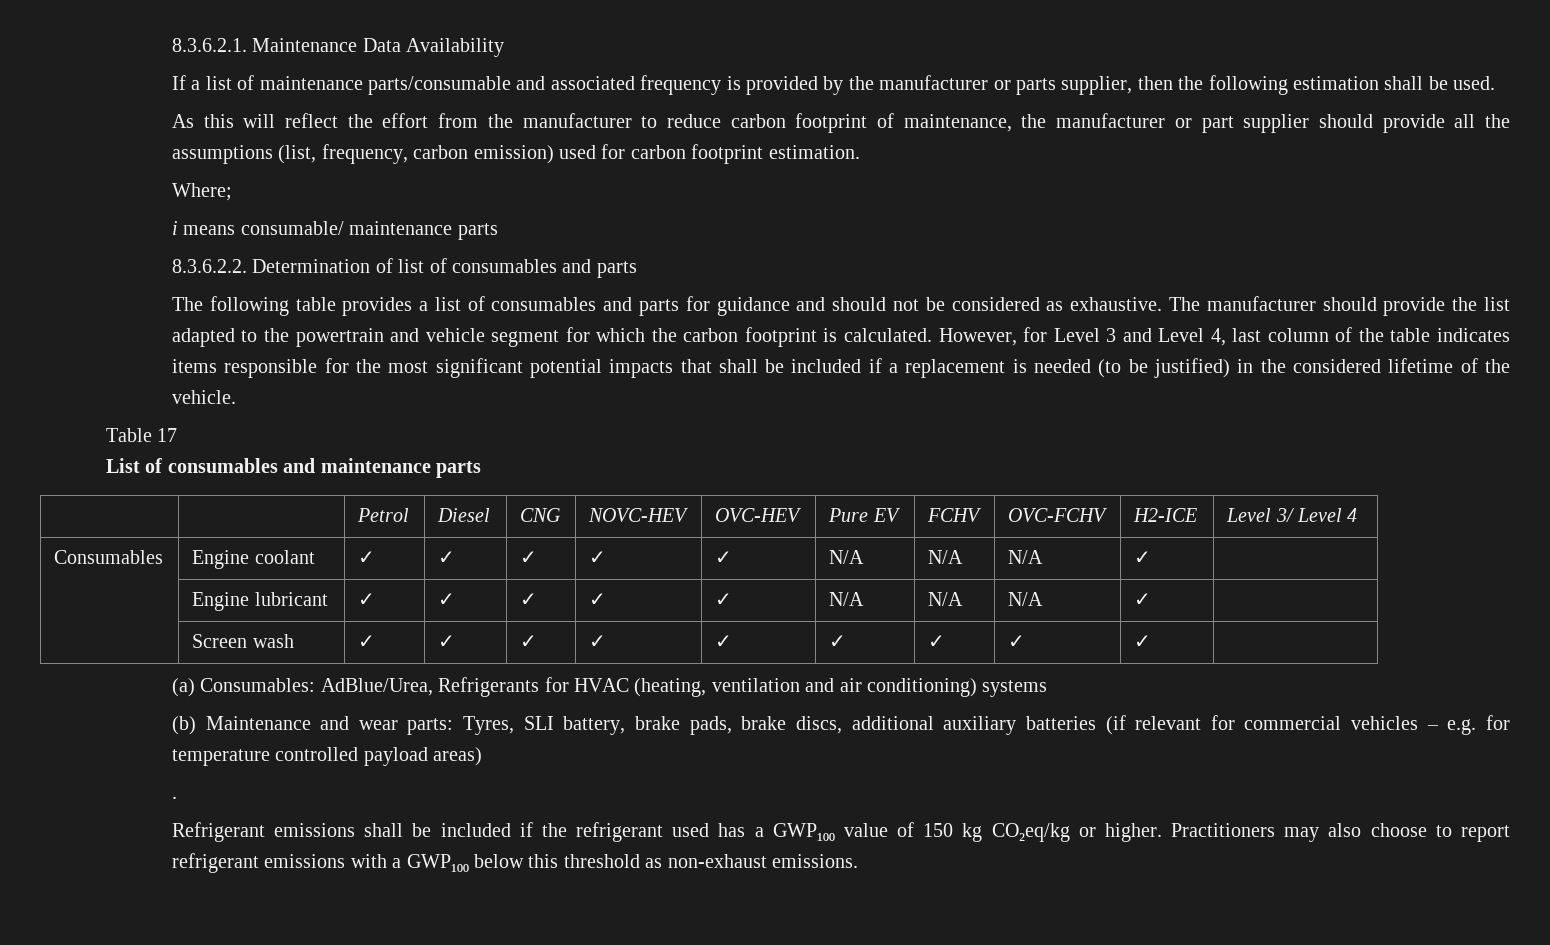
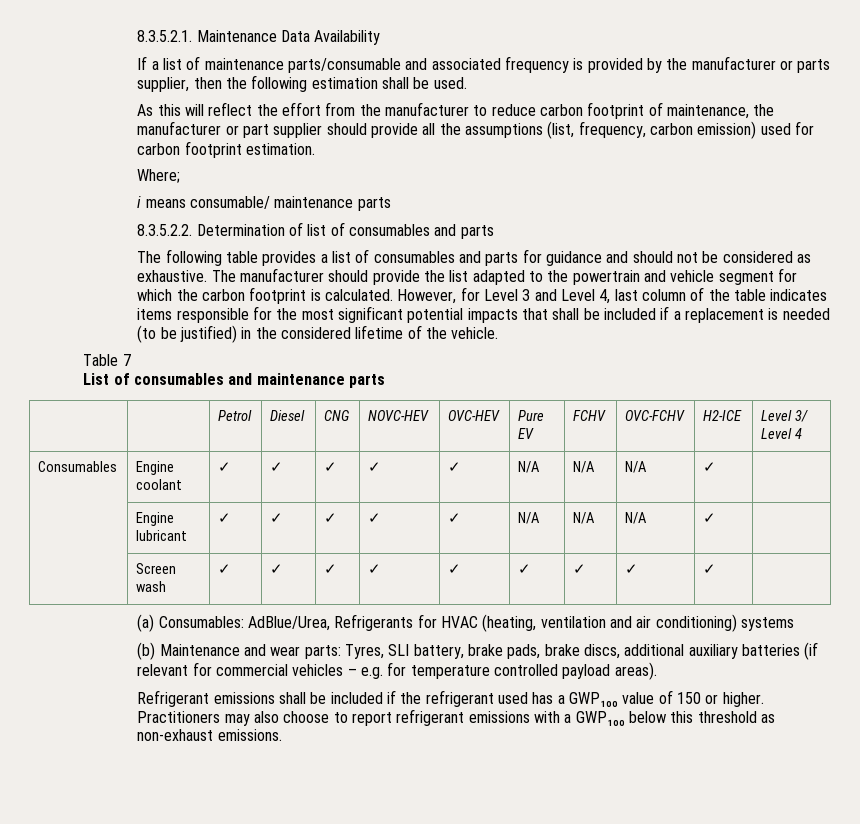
[171,38,247,52] 8.3.6.2.1. -> [137,30,193,42] 8.3.5.2.1.
[171,259,247,273] 8.3.6.2.2. -> [137,224,193,236] 8.3.5.2.2.
[157,428,178,442] 17 -> [122,354,131,366] 7
[433,747,483,766] [171,796,177,799] areas) // . -> [614,662,657,680] areas).
[962,823,1070,842] kg CO₂eq/kg -> (701, 698) none

